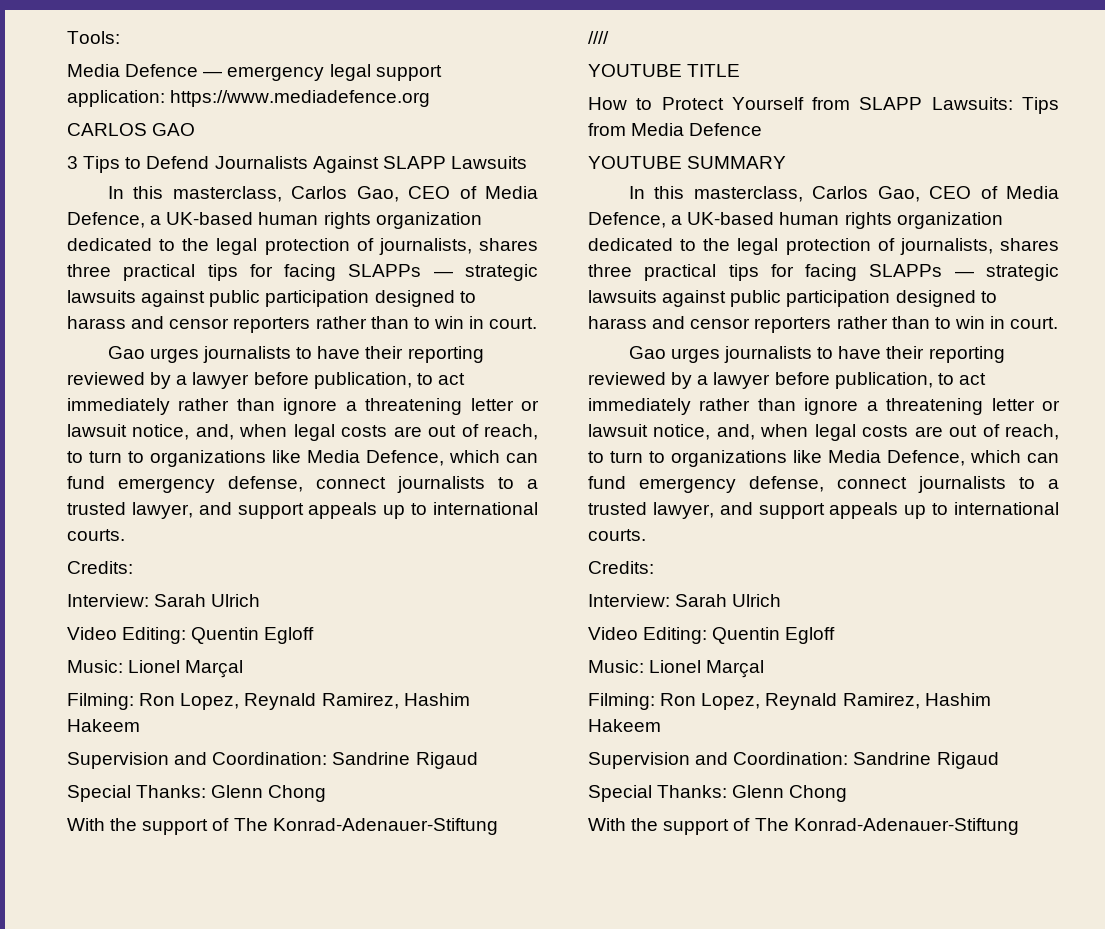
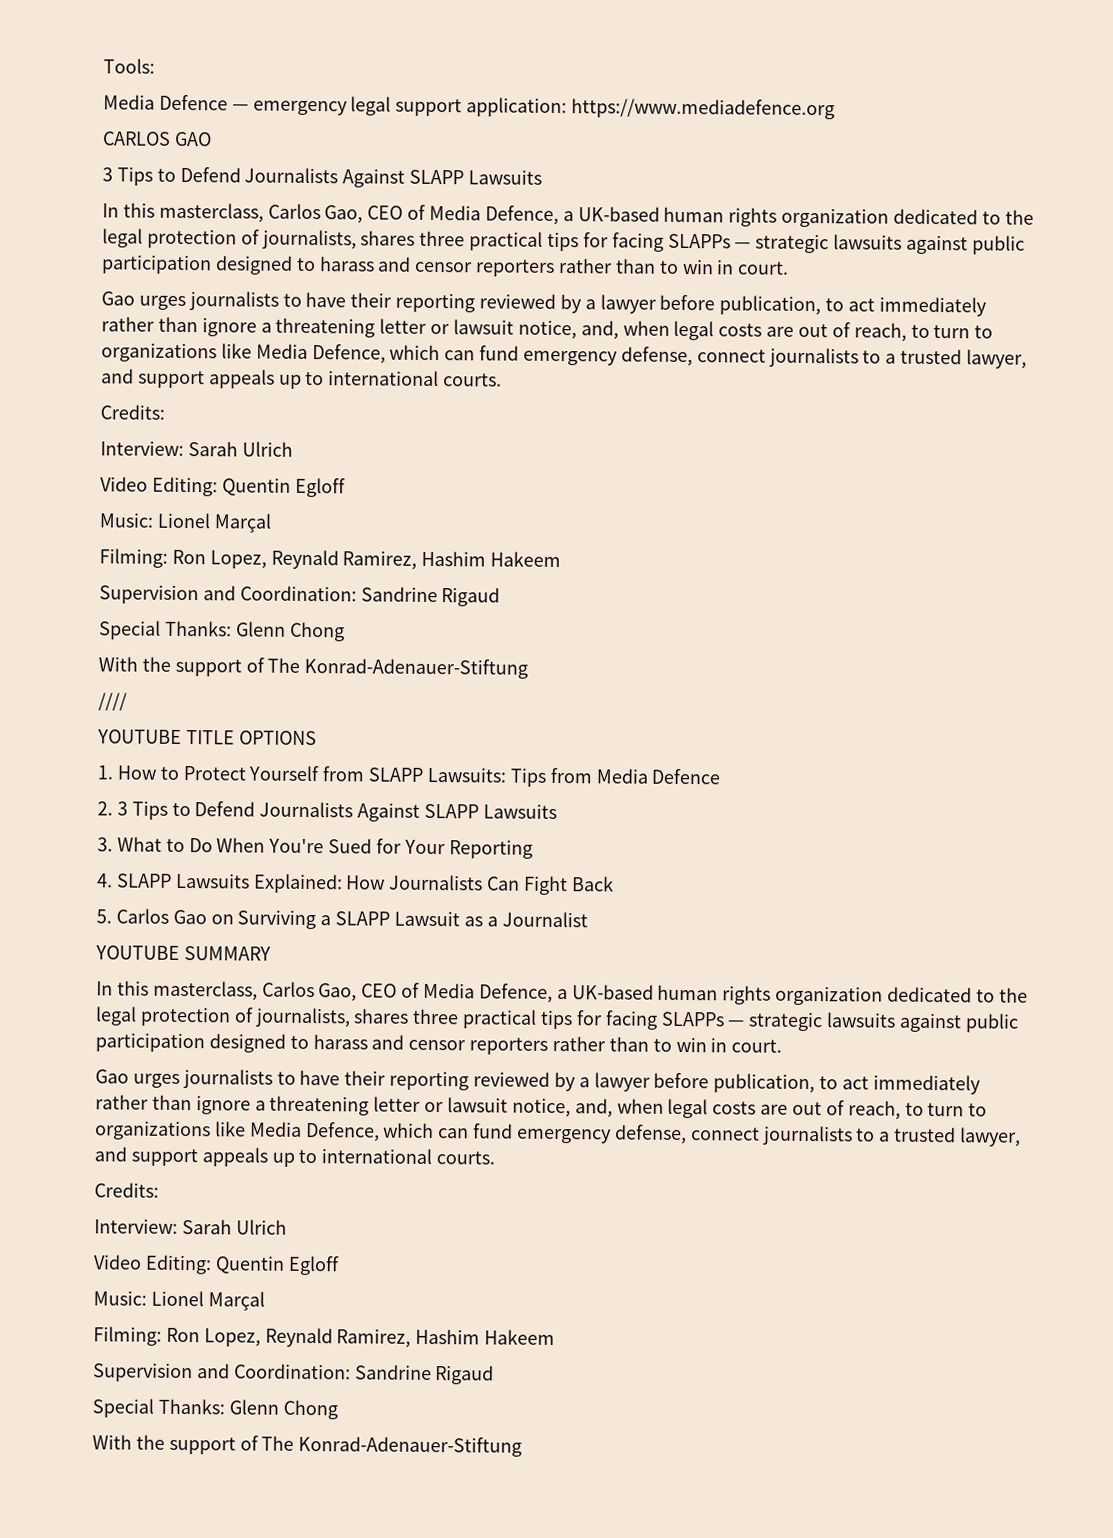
(741, 70) // -> [238,730,317,746] [97,765,114,780] OPTIONS // 1.
(763, 129) none -> [97,800,557,822] [97,836,533,859] [97,872,614,896] [96,908,588,930] // 2. 3 Tips to Defend Journalists Against SLAPP Lawsuits // 3. What to Do When You're Sued for Your Reporting // 4. SLAPP Lawsuits Explained: How Journalists Can Fight Back // 5. Carlos Gao on Surviving a SLAPP Lawsuit as a Journalist

